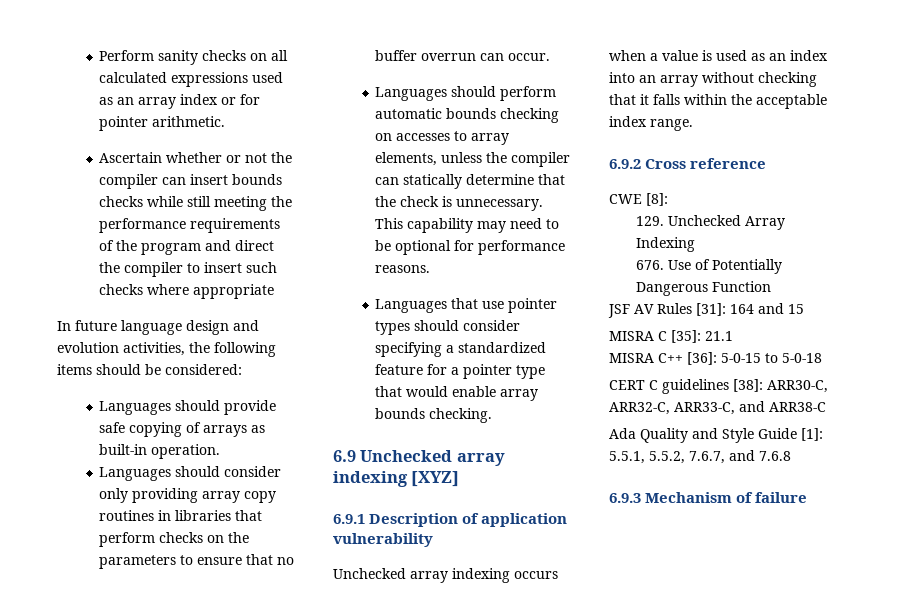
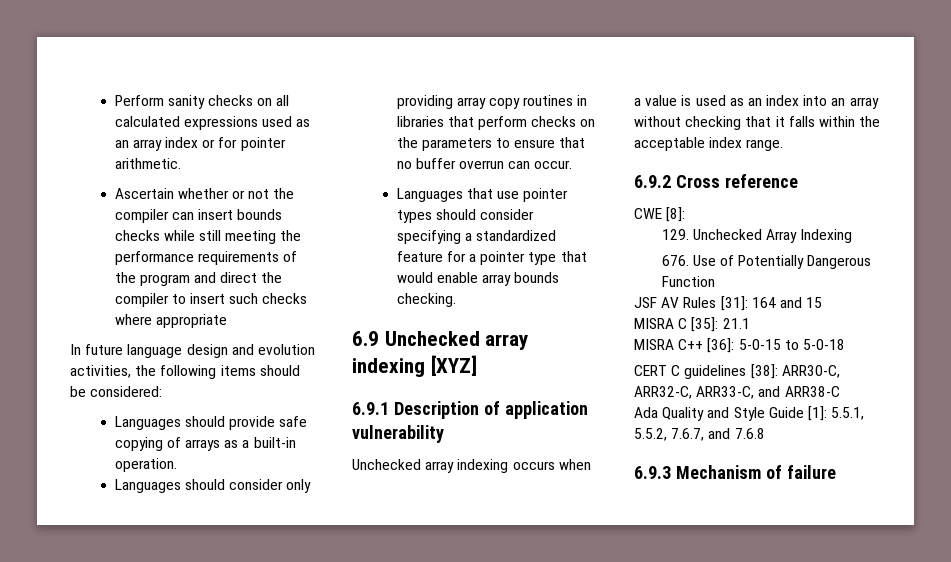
(266, 429) none -> [242,440,250,448] a
[375,86,557,101] [375,108,560,123] [375,131,510,145] [375,152,571,167] [375,174,566,189] [375,196,544,211] [375,218,560,233] [375,240,566,255] [375,265,431,273] // Languages should perform automatic bounds checking on accesses to array elements, unless the compiler can statically determine that the check is unnecessary. This capability may need to be optional for performance reasons. -> (573, 164) none

